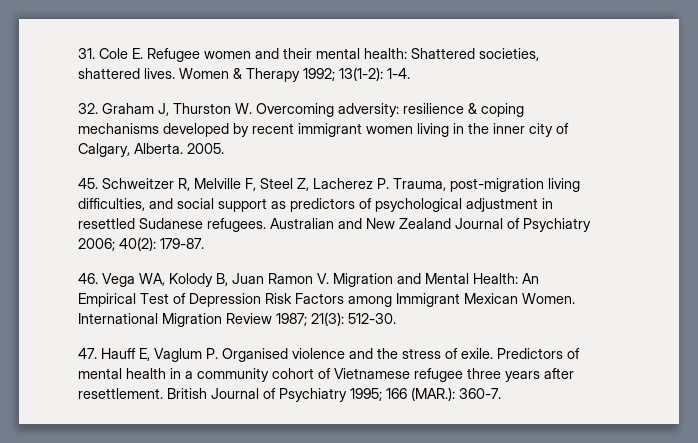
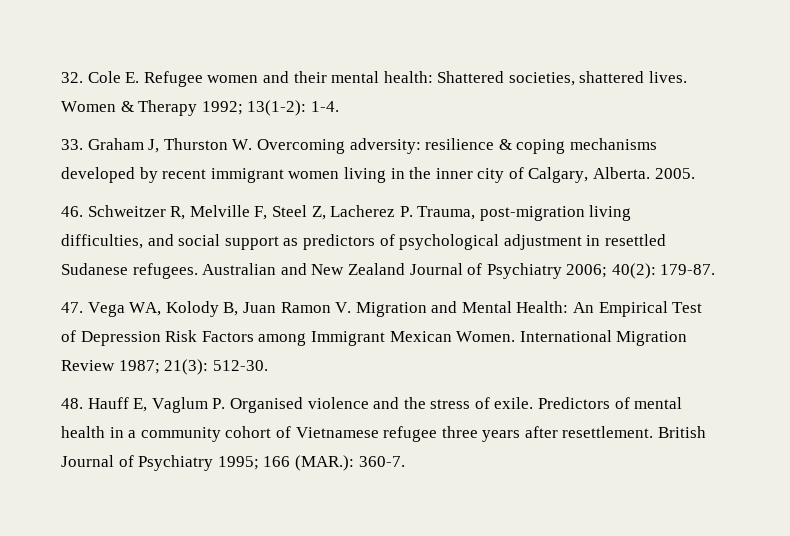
[78,48,95,59] 31. -> [61,72,83,83] 32.
[78,103,98,114] 32. -> [61,139,83,150] 33.
[78,178,98,189] 45. -> [61,206,83,217] 46.
[78,273,98,284] 46. -> [61,302,83,313] 47.
[78,348,97,359] 47. -> [61,398,83,409] 48.

